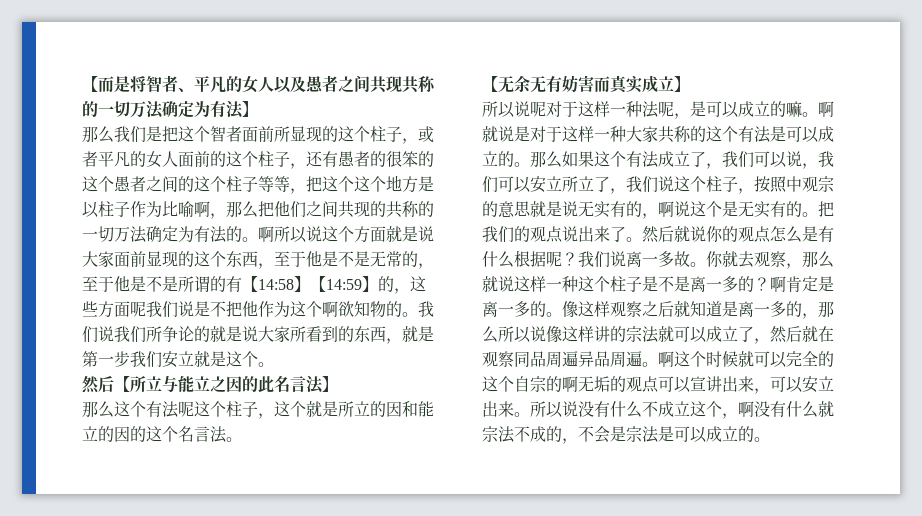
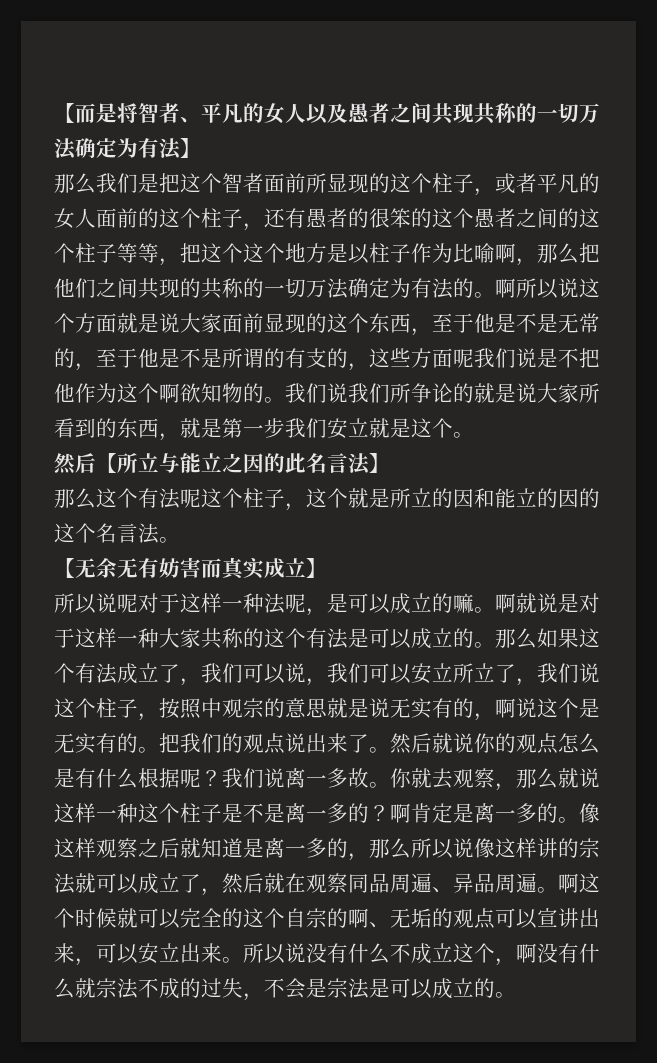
[242,276,378,292] 【14:58】【14:59】 -> [306,348,327,368] 支
(578, 359) none -> [432,887,453,893] 、
(578, 384) none -> [369,922,390,928] 、
(562, 434) none -> [201,978,243,998] 过失

